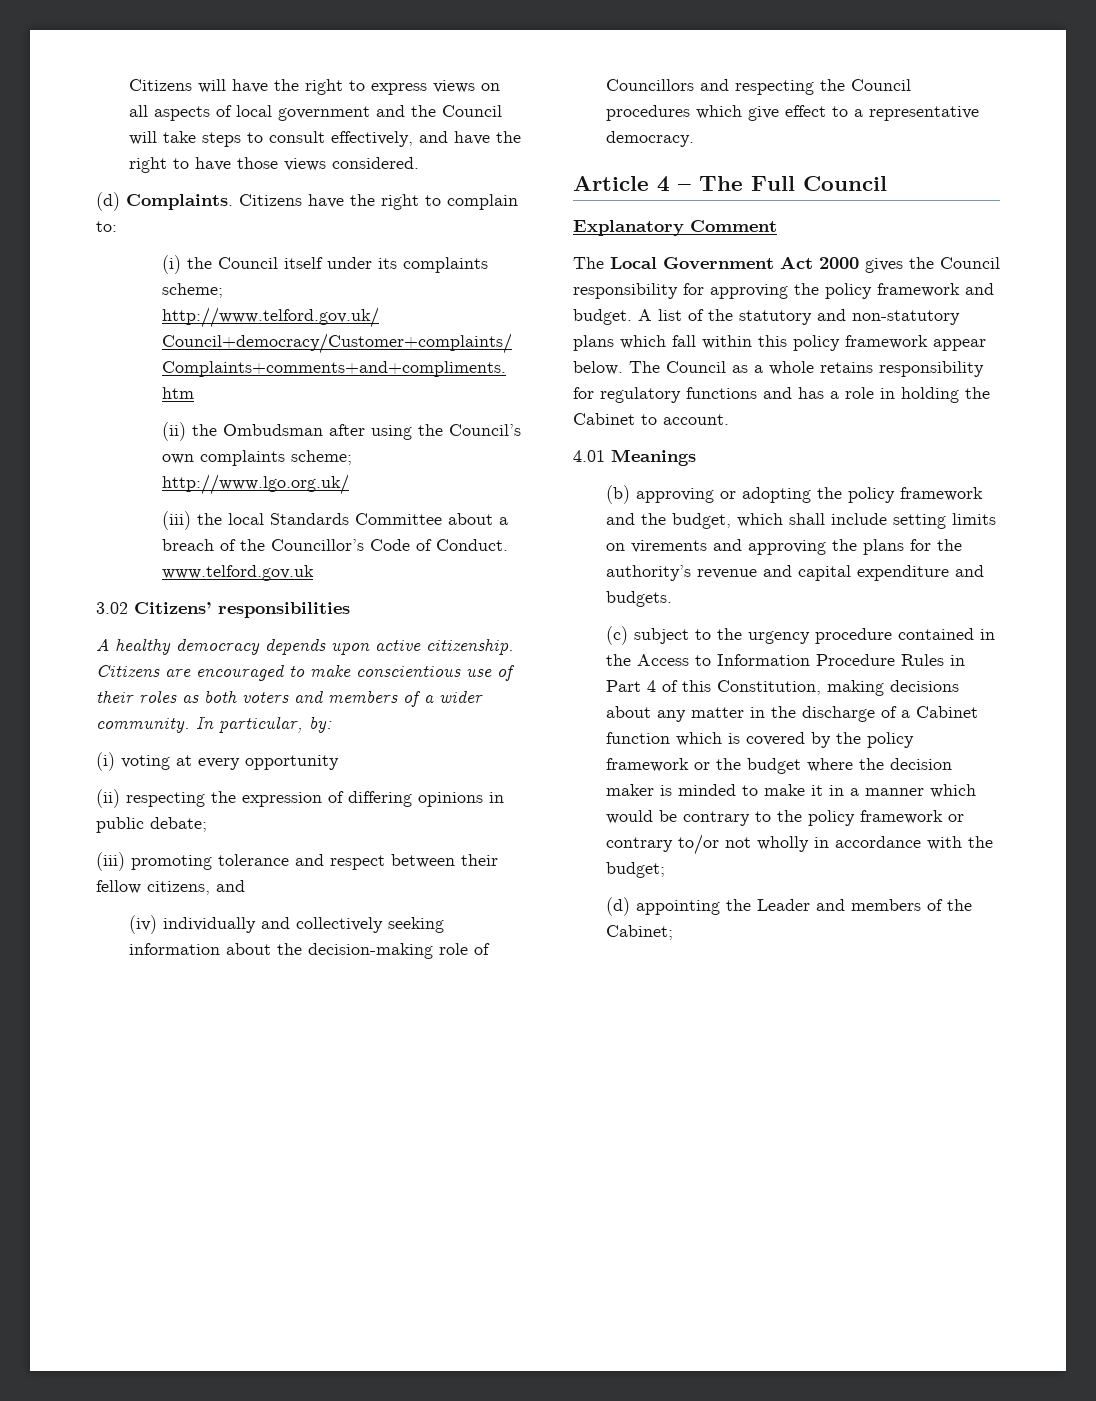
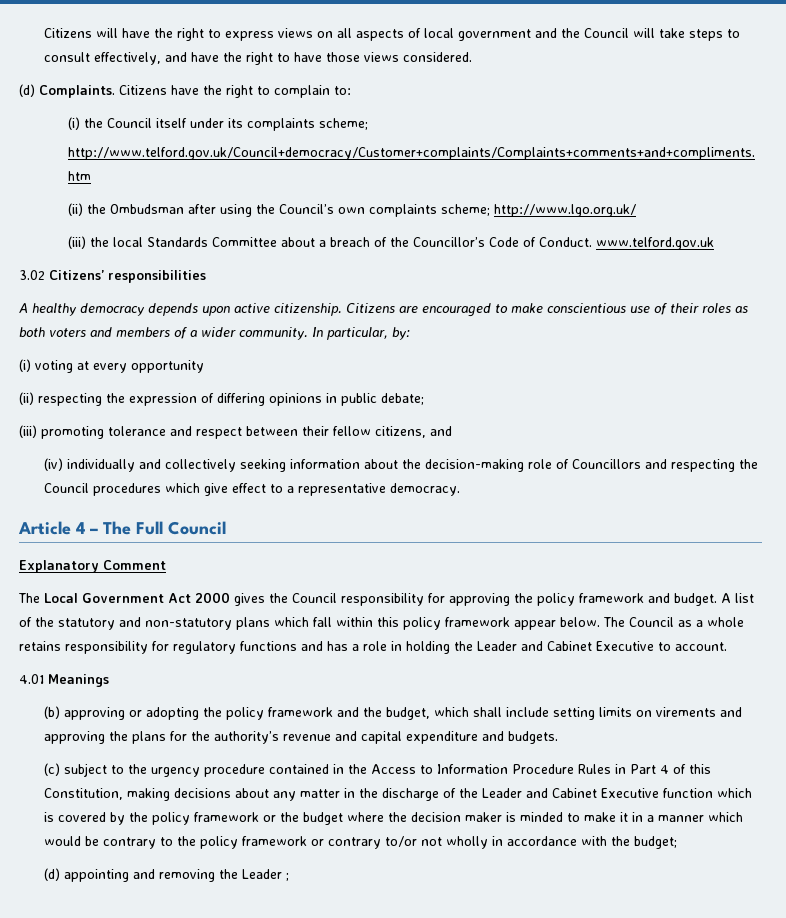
[573,413,635,425] Cabinet -> [477,641,654,651] Leader and Cabinet Executive
[900,706,978,718] a Cabinet -> [458,788,659,798] the Leader and Cabinet Executive
[725,899,972,911] [605,925,673,940] the Leader and members of the Cabinet; -> [132,869,289,882] and removing the Leader ;

